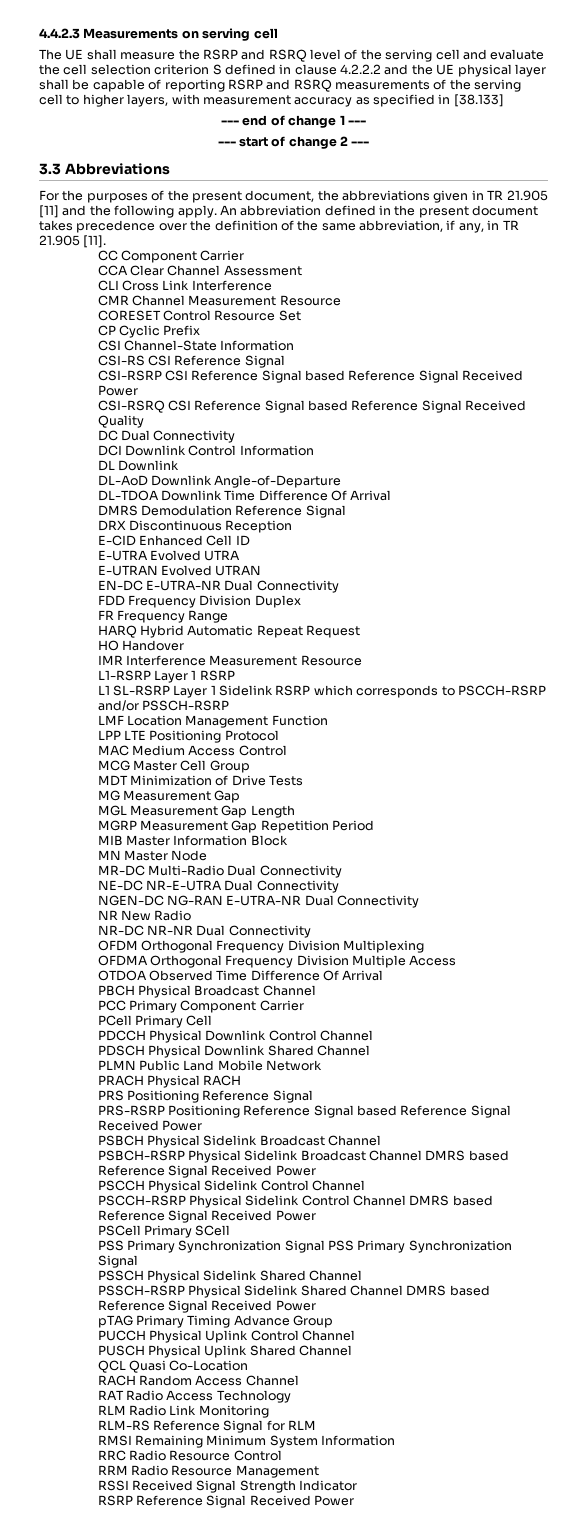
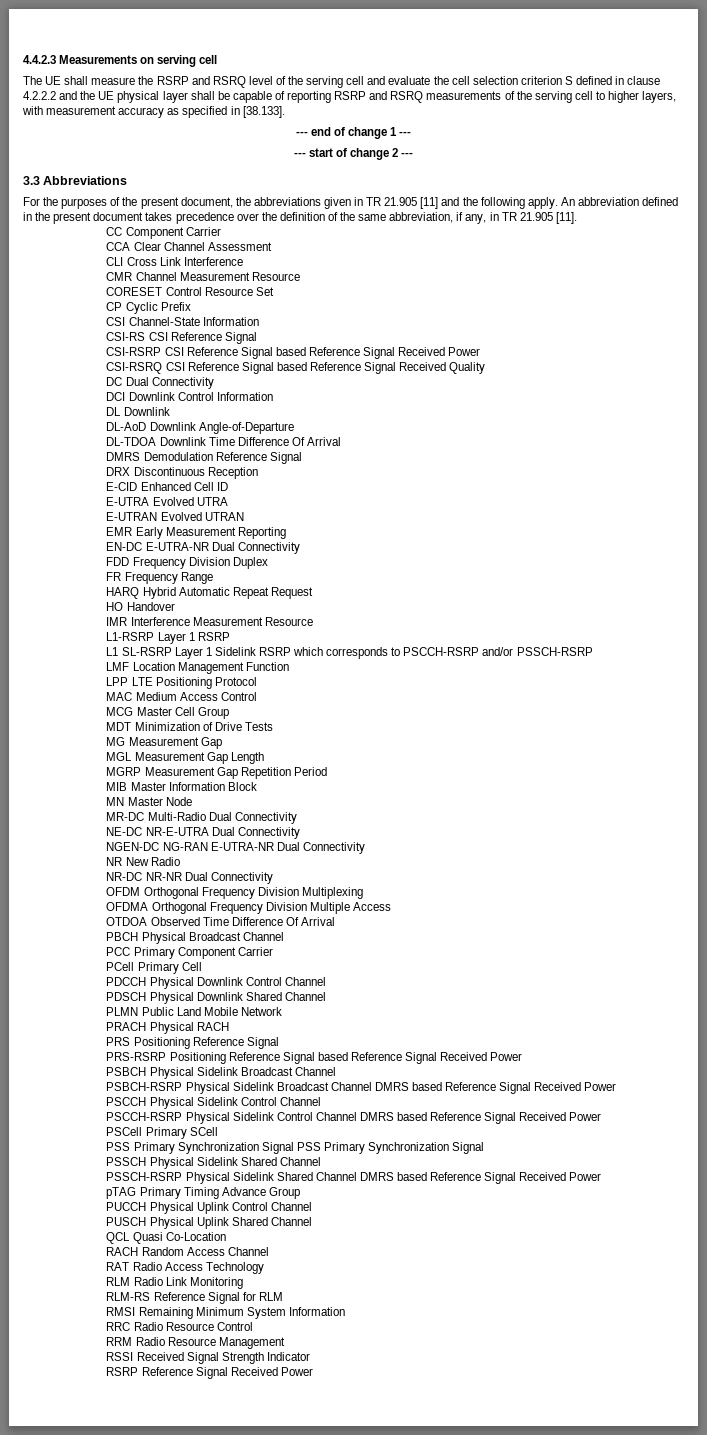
[453,94,504,107] [38.133] -> [242,106,285,118] [38.133].
(262, 570) none -> [106,527,286,539] // EMR Early Measurement Reporting

